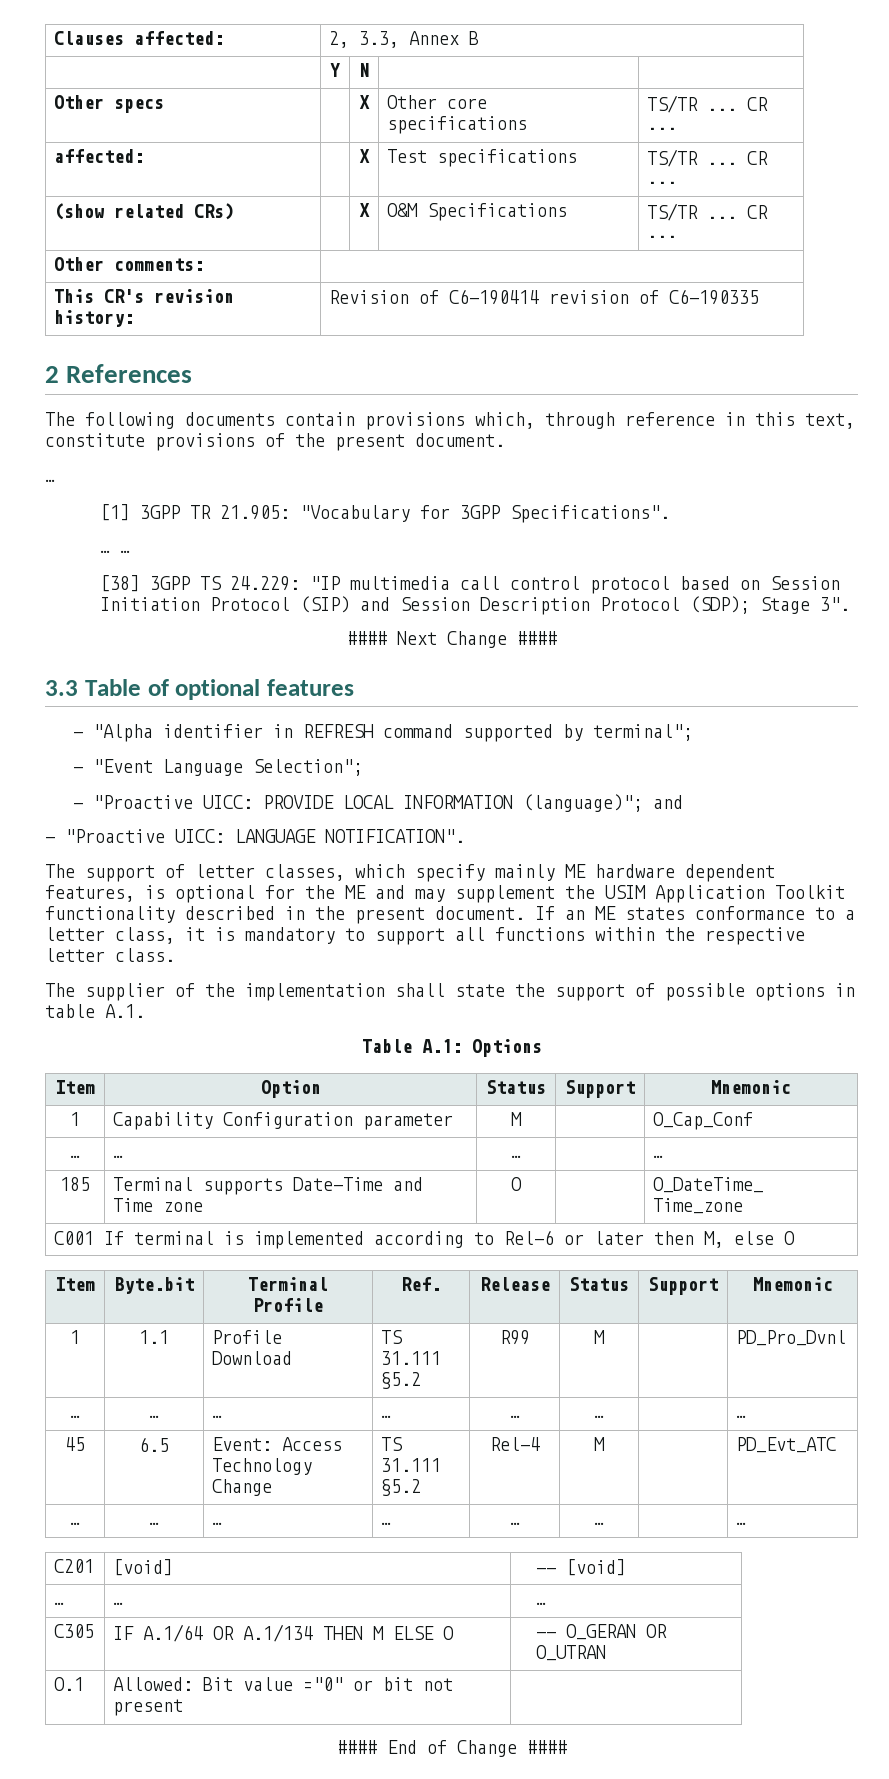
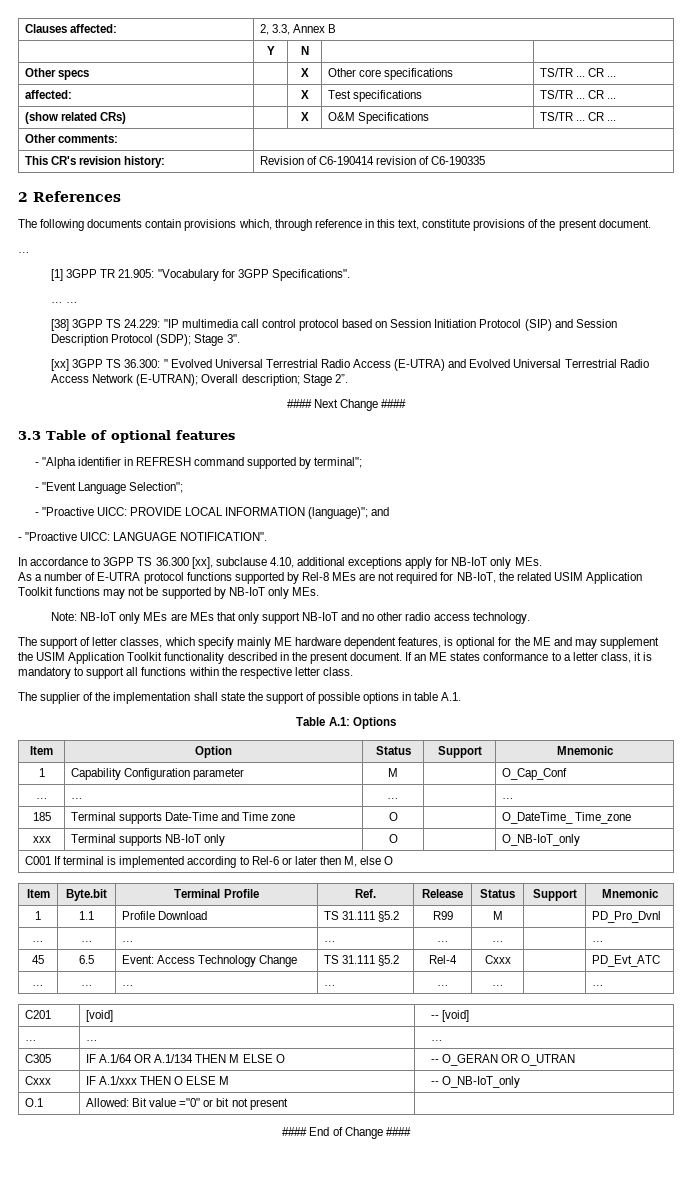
(851, 604) none -> [51,359,649,371] [51,374,348,386] // [xx] 3GPP TS 36.300: " Evolved Universal Terrestrial Radio Access (E-UTRA) and Evolved Universal Terrestrial Radio Access Network (E-UTRAN); Overall description; Stage 2”.
(465, 836) none -> [18,557,542,569] [18,572,642,584] [18,587,319,599] [51,612,530,624] // In accordance to 3GPP TS 36.300 [xx], subclause 4.10, additional exceptions apply for NB-IoT only MEs. // As a number of E-UTRA protocol functions supported by Rel-8 MEs are not required for NB-IoT, the related USIM Application Toolkit functions may not be supported by NB-IoT only MEs. // Note: NB-IoT only MEs are MEs that only support NB-IoT and no other radio access technology.
(744, 1206) none -> [32,836,51,843] [70,834,226,846] [388,834,398,843] [501,834,580,846] // xxx | Terminal supports NB-IoT only | O | | O_NB-IoT_only
[594,1437,605,1451] M -> [484,955,511,964] Cxxx
(606, 1653) none -> [24,1076,51,1085] [85,1076,230,1085] [430,1076,520,1088] // Cxxx | IF A.1/xxx THEN O ELSE M | -- O_NB-IoT_only

